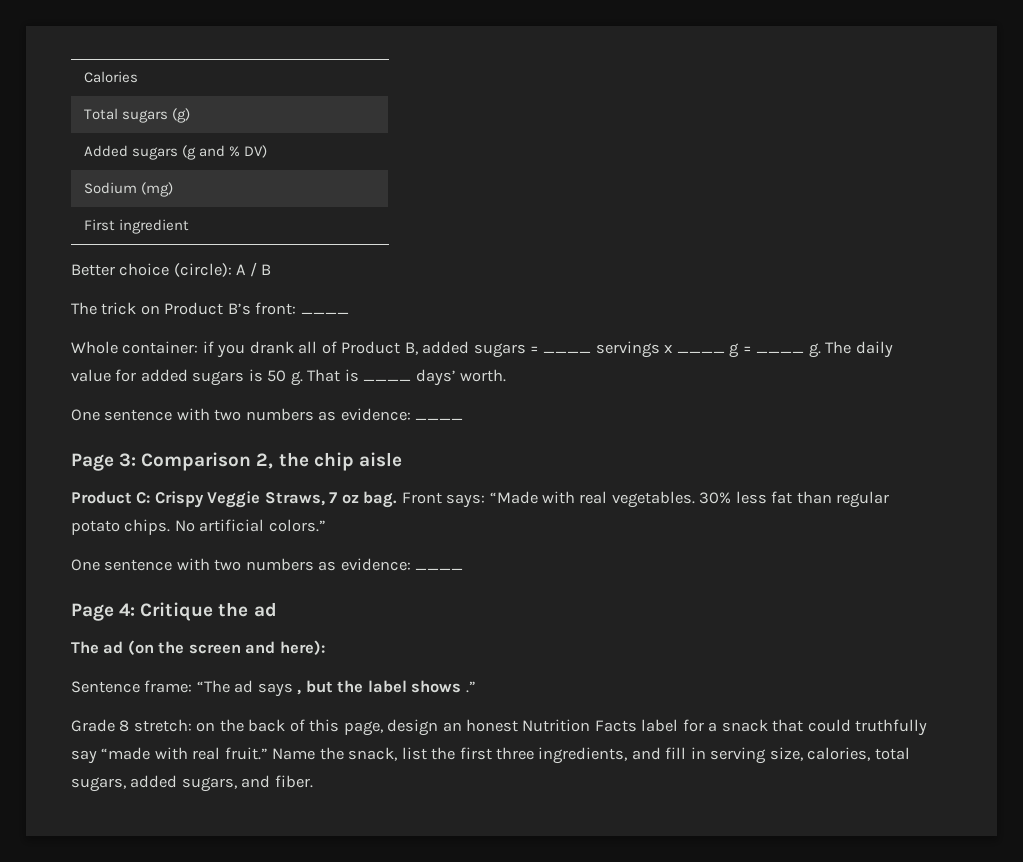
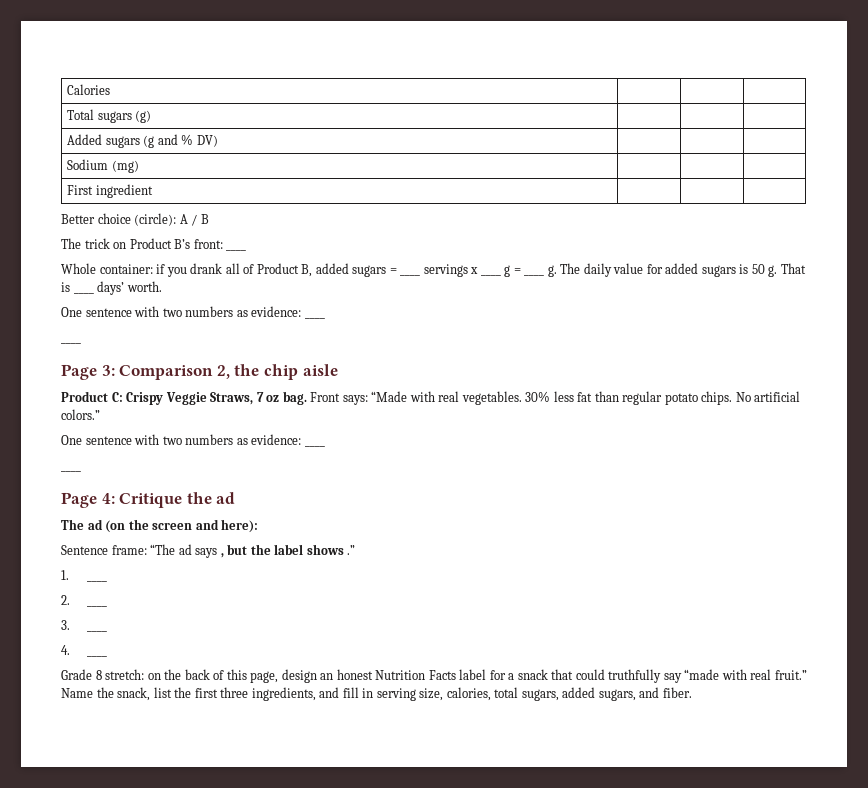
(464, 419) none -> [61,342,81,344] // ____
(464, 569) none -> [61,470,81,472] // ____
(476, 687) none -> [61,570,69,580] [86,580,107,582] [61,595,70,605] [86,605,107,607] [61,620,70,630] [86,630,107,632] [61,645,70,655] [86,655,107,657] // 1. ____ // 2. ____ // 3. ____ // 4. ____

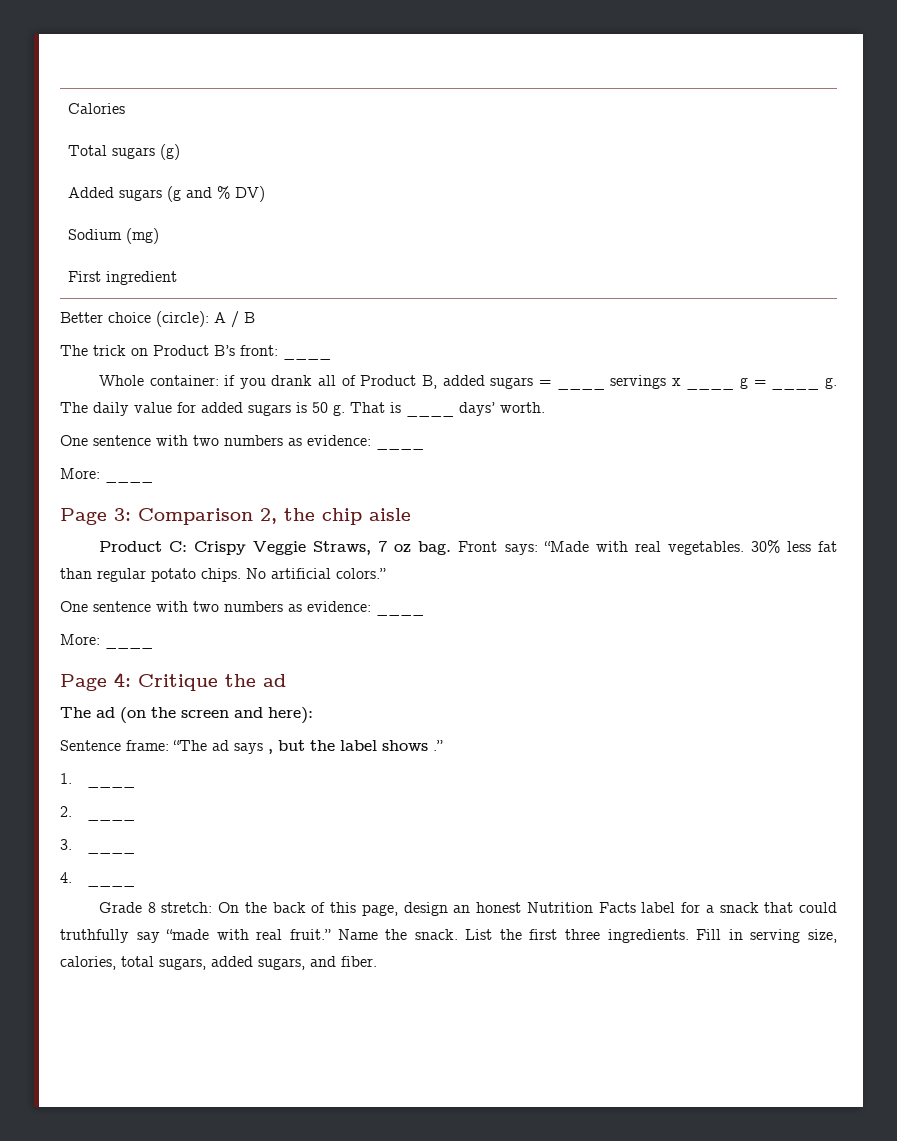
(325, 318) none -> [60,468,100,479] More:
(325, 446) none -> [60,634,100,645] More:
[147,673,161,680] on -> [218,902,240,913] On
[117,687,172,701] snack, list -> [414,929,493,940] snack. List
[251,687,359,701] ingredients, and fill -> [607,929,722,943] ingredients. Fill

